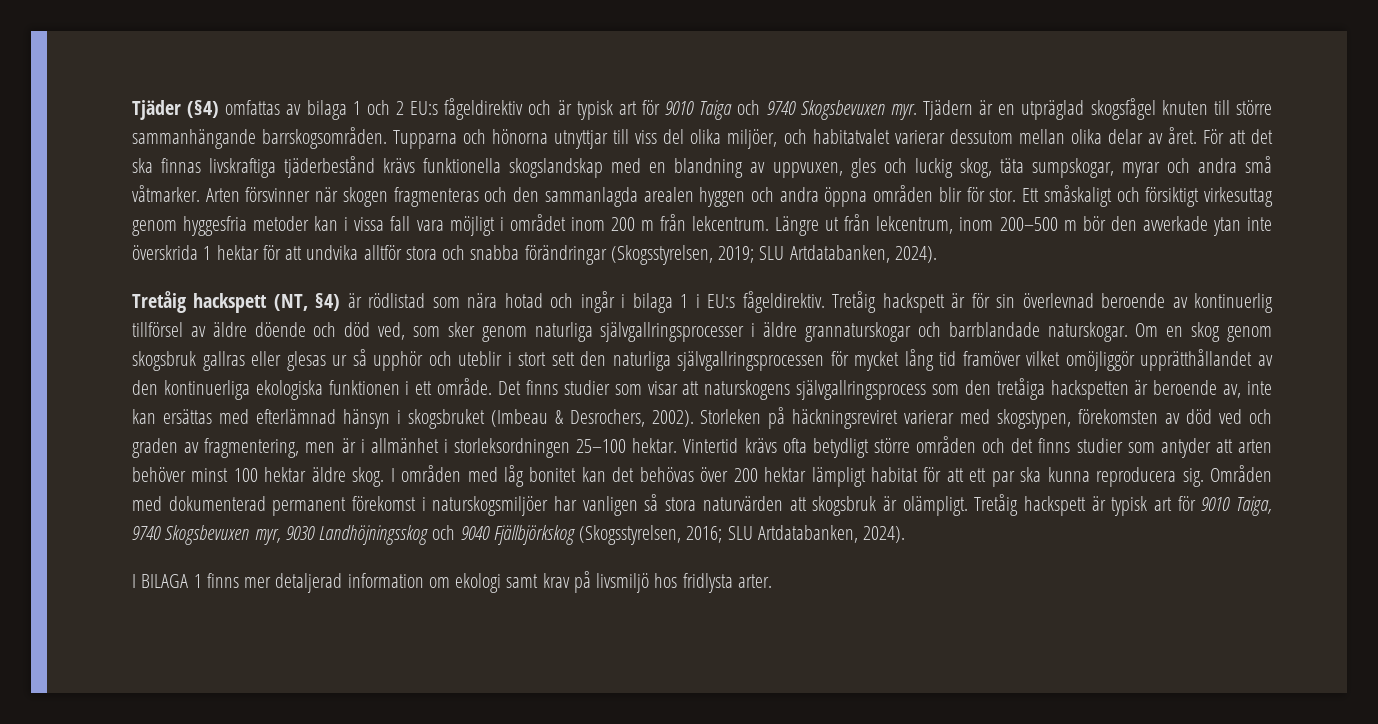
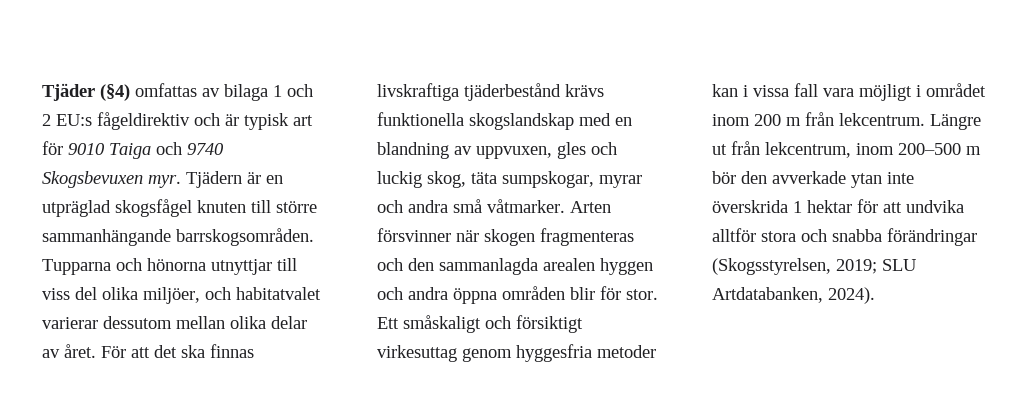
[132,291,1274,313] [132,322,1273,342] [132,349,1273,371] [132,378,1273,400] [132,407,1273,429] [132,436,1272,458] [132,465,1272,487] [132,494,1273,516] [132,525,906,545] [132,571,772,593] // Tretåig hackspett (NT, §4) är rödlistad som nära hotad och ingår i bilaga 1 i EU:s fågeldirektiv. Tretåig hackspett är för sin överlevnad beroende av kontinuerlig tillförsel av äldre döende och död ved, som sker genom naturliga självgallringsprocesser i äldre grannaturskogar och barrblandade naturskogar. Om en skog genom skogsbruk gallras eller glesas ur så upphör och uteblir i stort sett den naturliga självgallringsprocessen för mycket lång tid framöver vilket omöjliggör upprätthållandet av den kontinuerliga ekologiska funktionen i ett område. Det finns studier som visar att naturskogens självgallringsprocess som den tretåiga hackspetten är beroende av, inte kan ersättas med efterlämnad hänsyn i skogsbruket (Imbeau & Desrochers, 2002). Storleken på häckningsreviret varierar med skogstypen, förekomsten av död ved och graden av fragmentering, men är i allmänhet i storleksordningen 25–100 hektar. Vintertid krävs ofta betydligt större områden och det finns studier som antyder att arten behöver minst 100 hektar äldre skog. I områden med låg bonitet kan det behövas över 200 hektar lämpligt habitat för att ett par ska kunna reproducera sig. Områden med dokumenterad permanent förekomst i naturskogsmiljöer har vanligen så stora naturvärden att skogsbruk är olämpligt. Tretåig hackspett är typisk art för 9010 Taiga, 9740 Skogsbevuxen myr, 9030 Landhöjningsskog och 9040 Fjällbjörkskog (Skogsstyrelsen, 2016; SLU Artdatabanken, 2024). // I BILAGA 1 finns mer detaljerad information om ekologi samt krav på livsmiljö hos fridlysta arter. -> (875, 295) none

